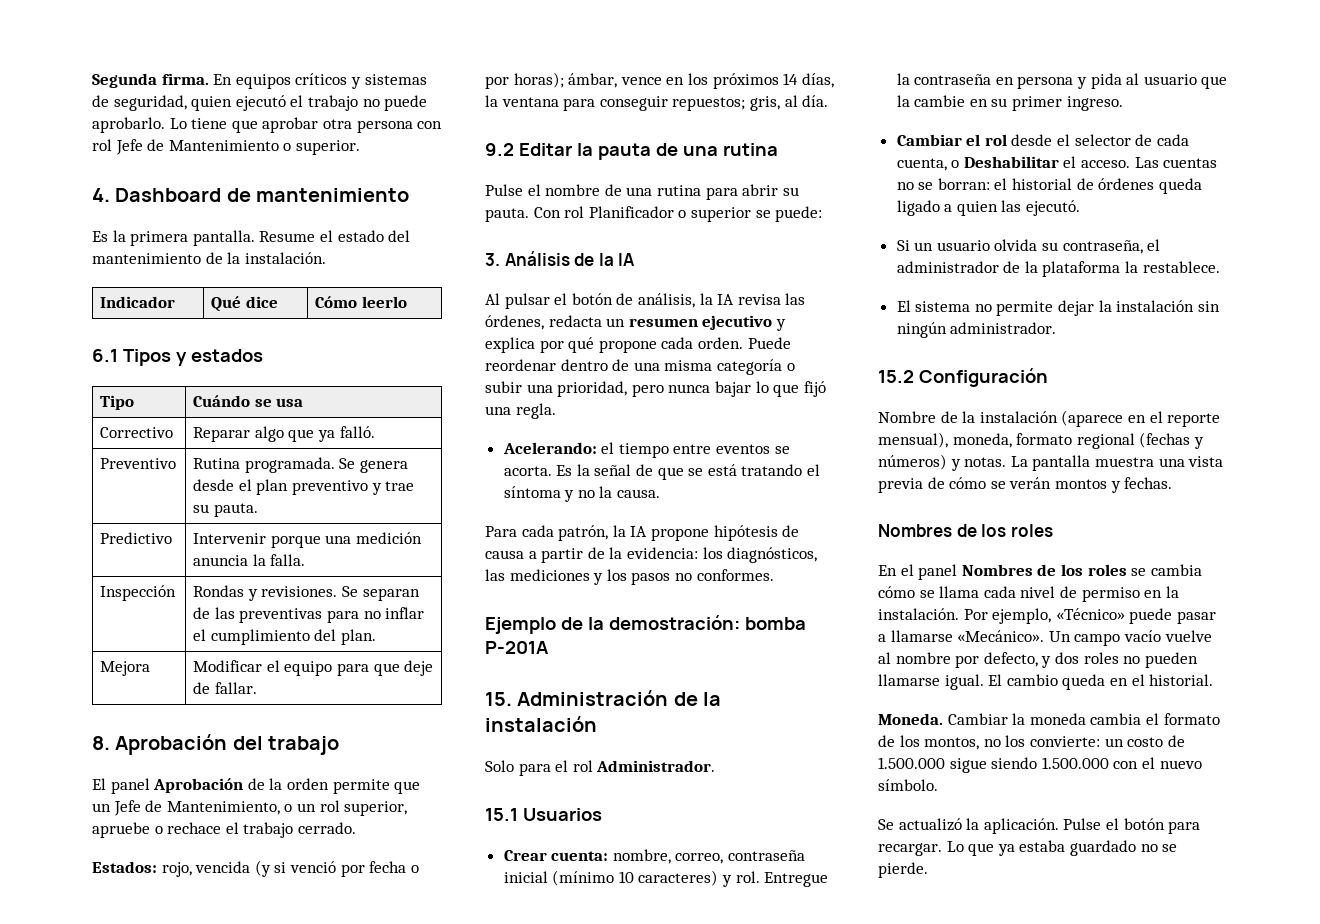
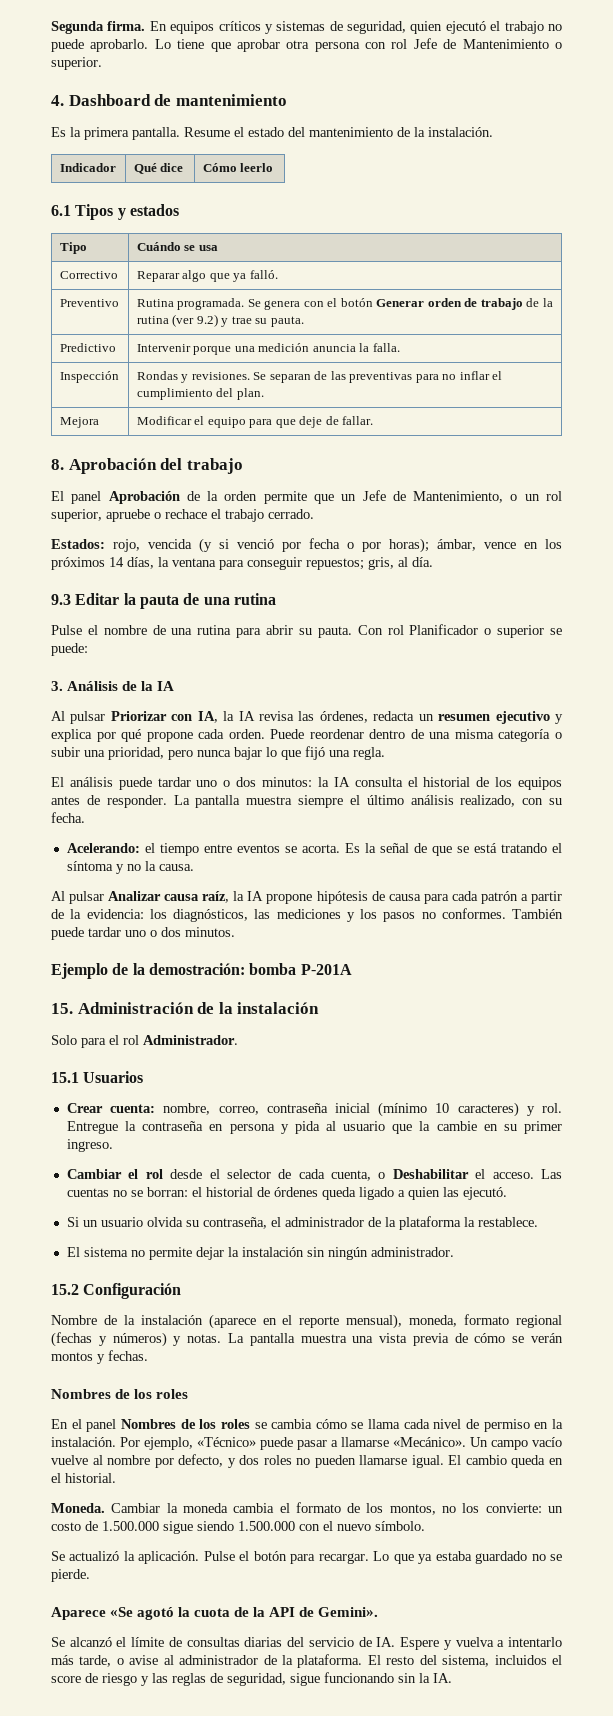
[193,479,368,495] desde el plan preventivo -> [303,298,553,310] [136,314,218,327] con el botón Generar orden de trabajo de la rutina (ver 9.2)
[485,143,514,156] 9.2 -> [51,594,71,605] 9.3
[554,293,695,308] el botón de análisis, -> [110,711,218,723] Priorizar con IA,
(556, 411) none -> [51,777,563,790] [51,795,562,808] [51,812,85,823] // El análisis puede tardar uno o dos minutos: la IA consulta el historial de los equipos antes de responder. La pantalla muestra siempre el último análisis realizado, con su fecha.
[485,525,609,541] Para cada patrón, -> [51,891,230,904] Al pulsar Analizar causa raíz,
(524, 554) none -> [423,891,518,904] para cada patrón
(774, 575) none -> [512,909,563,919] [51,927,235,940] También puede tardar uno o dos minutos.
(928, 870) none -> [51,1607,379,1620] [51,1637,562,1650] [51,1654,562,1668] [51,1672,452,1686] // Aparece «Se agotó la cuota de la API de Gemini». // Se alcanzó el límite de consultas diarias del servicio de IA. Espere y vuelva a intentarlo más tarde, o avise al administrador de la plataforma. El resto del sistema, incluidos el score de riesgo y las reglas de seguridad, sigue funcionando sin la IA.

